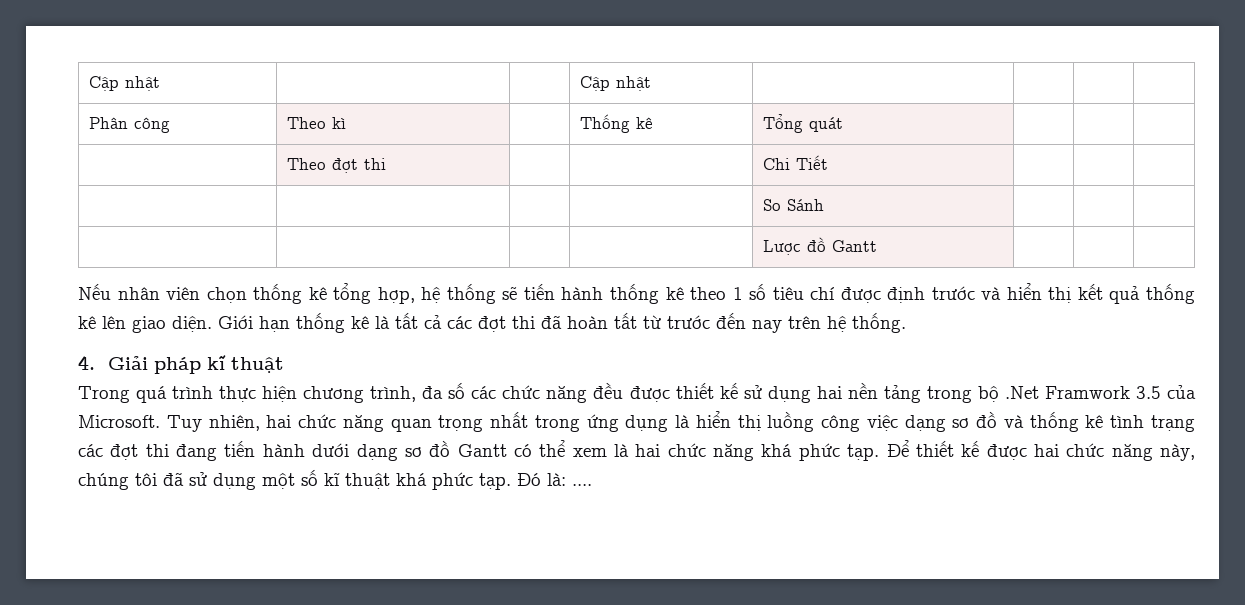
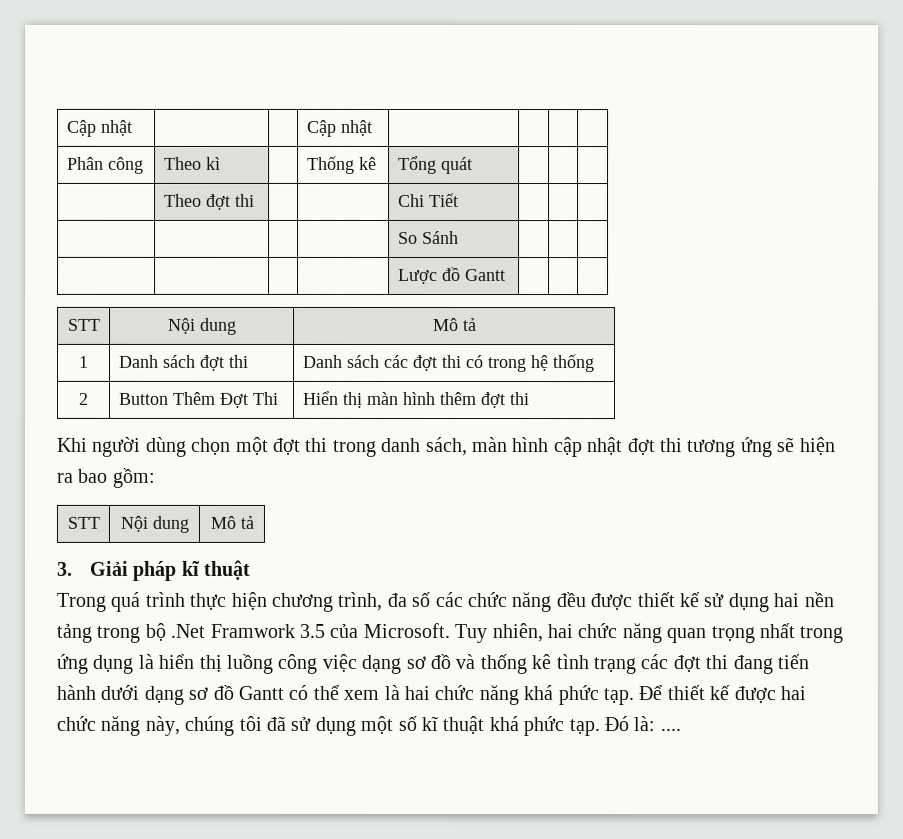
[78,283,1196,304] [78,312,906,333] [78,355,95,370] // Nếu nhân viên chọn thống kê tổng hợp, hệ thống sẽ tiến hành thống kê theo 1 số tiêu chí được định trước và hiển thị kết quả thống kê lên giao diện. Giới hạn thống kê là tất cả các đợt thi đã hoàn tất từ trước đến nay trên hệ thống. // 4. -> [67,318,101,331] [167,317,237,335] [432,317,477,332] [79,355,89,368] [118,354,249,371] [302,354,595,373] [79,392,89,405] [118,391,279,408] [302,390,530,409] [56,436,835,458] [56,467,155,488] [66,516,100,529] [119,515,189,533] [209,515,254,529] [56,561,72,576] // STT | Nội dung | Mô tả // 1 | Danh sách đợt thi | Danh sách các đợt thi có trong hệ thống // 2 | Button Thêm Đợt Thi | Hiển thị màn hình thêm đợt thi // Khi người dùng chọn một đợt thi trong danh sách, màn hình cập nhật đợt thi tương ứng sẽ hiện ra bao gồm: // STT | Nội dung | Mô tả // 3.

